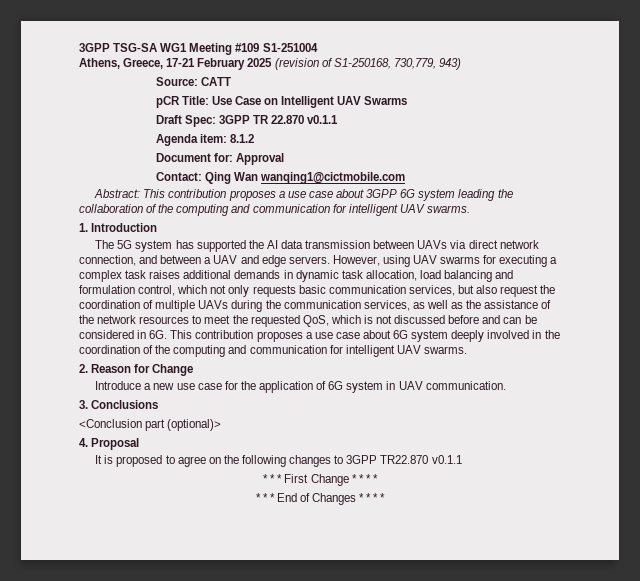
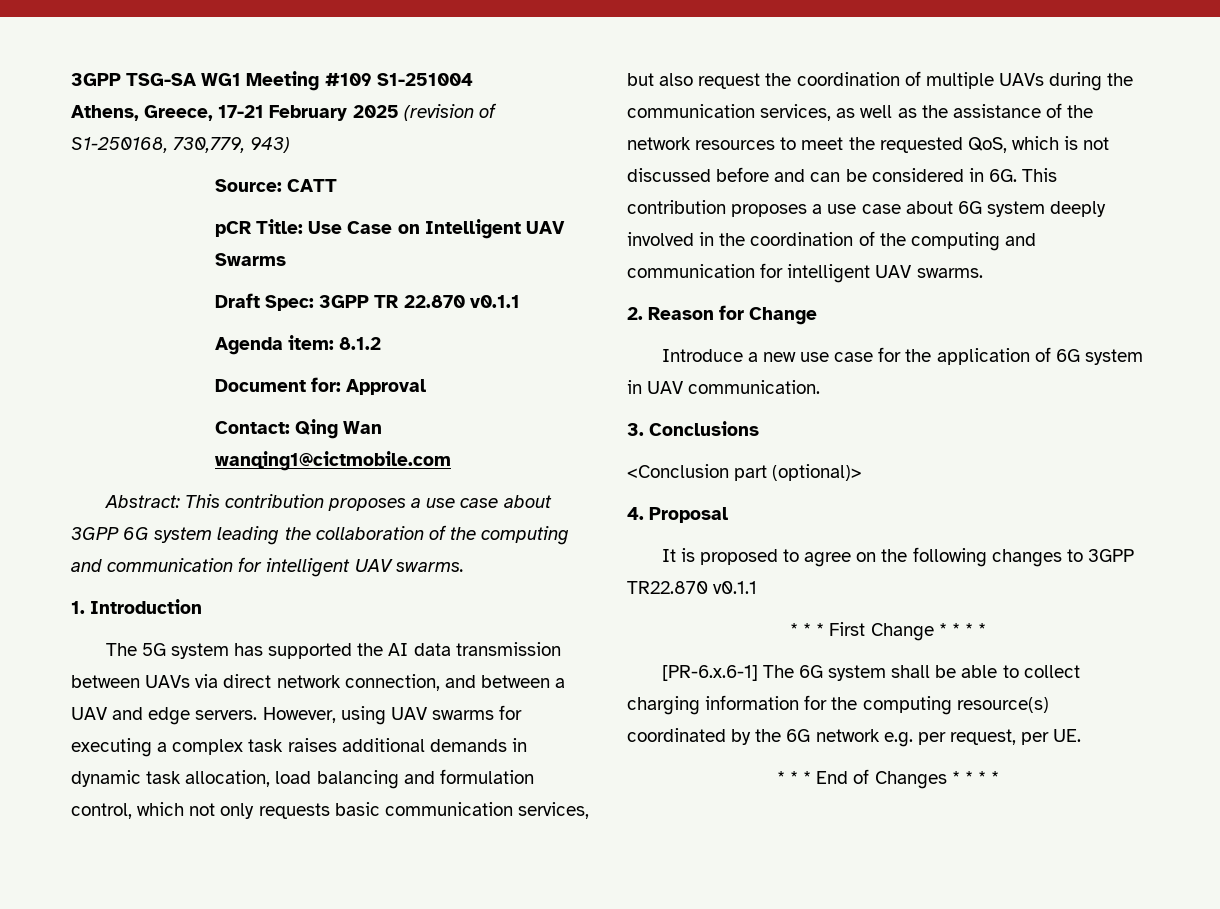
(378, 478) none -> [661,665,1080,681] [627,695,1049,715] [627,728,1082,747] // [PR-6.x.6-1] The 6G system shall be able to collect charging information for the computing resource(s) coordinated by the 6G network e.g. per request, per UE.

